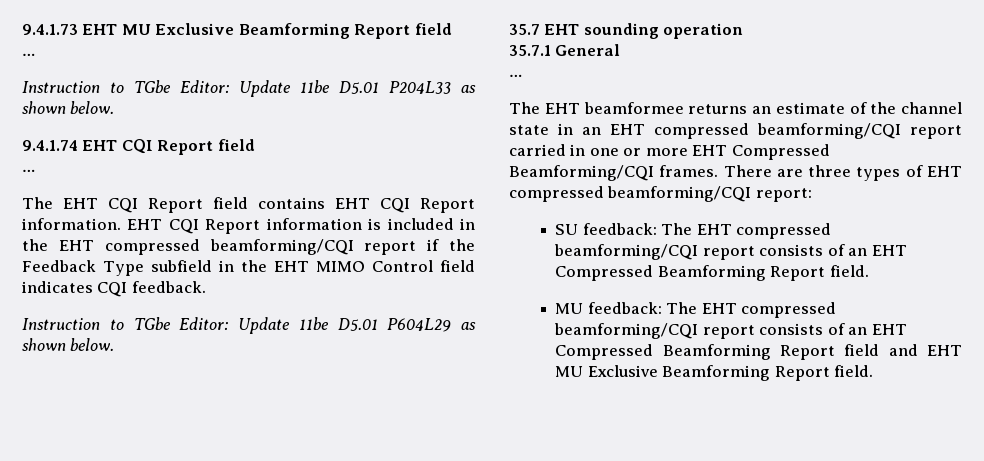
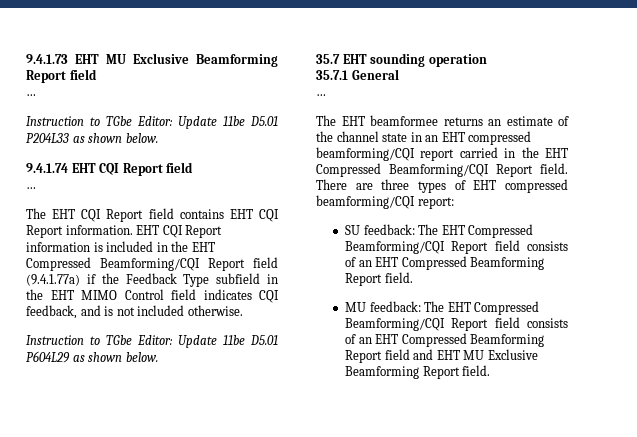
[104,239,417,255] compressed beamforming/CQI report -> [26,257,278,271] [26,274,80,286] Compressed Beamforming/CQI Report field (9.4.1.77a)
[131,281,206,293] feedback. -> [26,305,243,319] feedback, and is not included otherwise.
[589,144,830,160] [509,165,719,181] one or more EHT Compressed Beamforming/CQI frames. -> [521,147,568,158] [316,163,568,177] the EHT Compressed Beamforming/CQI Report field.
[736,223,832,239] [554,244,755,260] compressed beamforming/CQI report -> [468,224,534,238] [345,240,520,254] Compressed Beamforming/CQI Report field
[741,302,837,318] [554,323,755,339] compressed beamforming/CQI report -> [474,301,540,315] [345,317,520,331] Compressed Beamforming/CQI Report field

